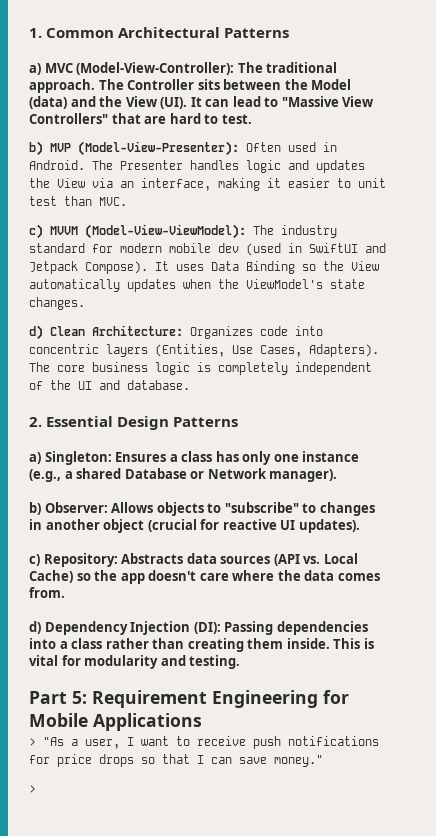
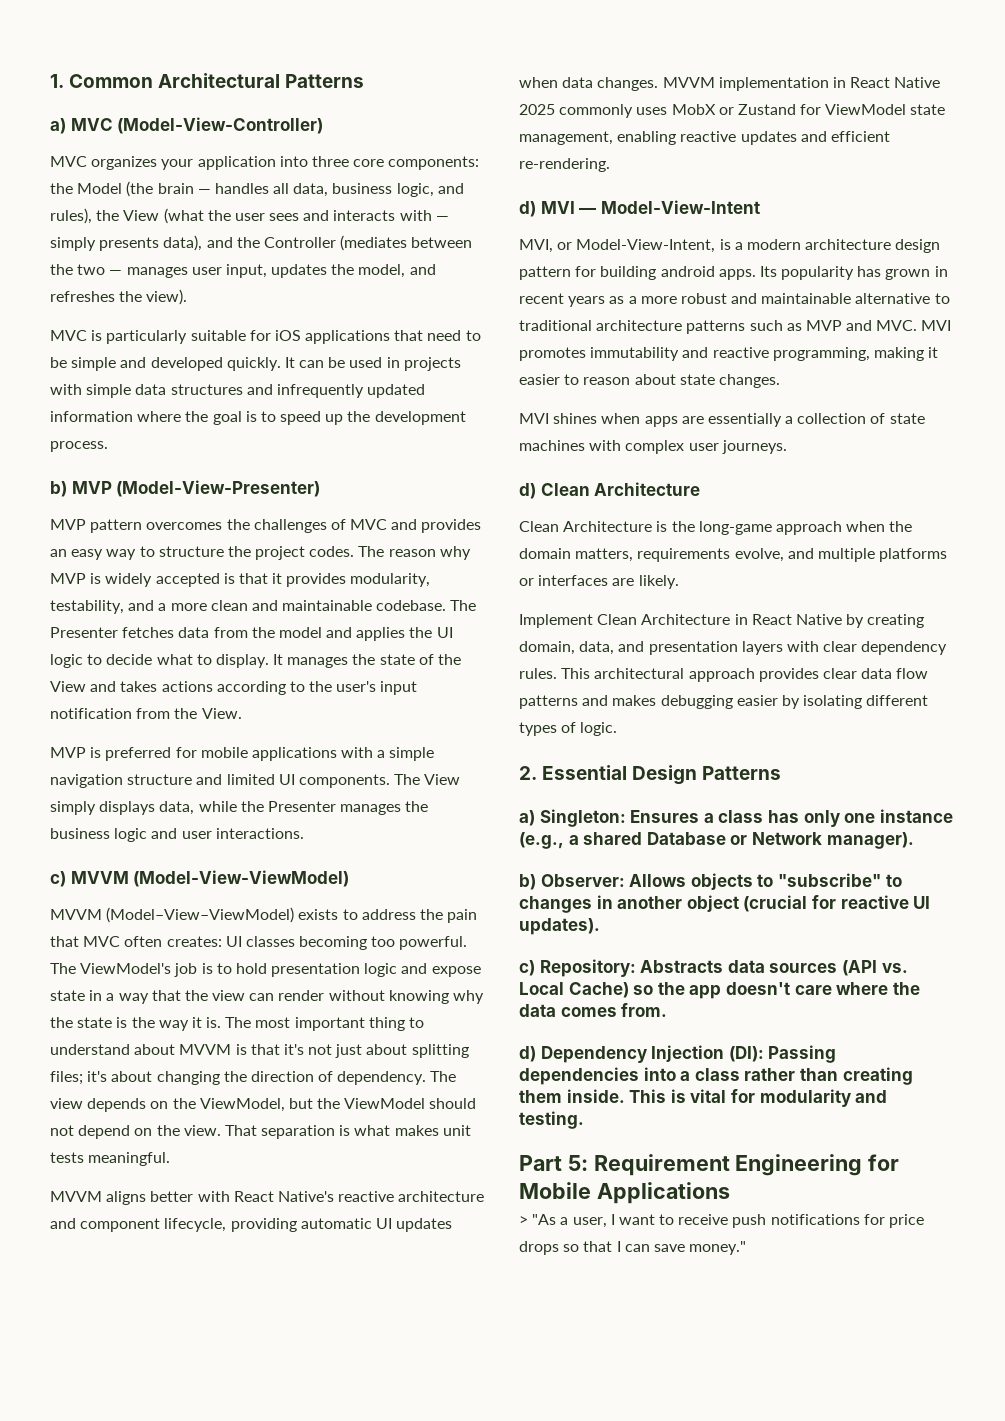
[76,62,338,75] [29,79,352,93] [29,96,374,109] [29,113,252,124] [29,141,337,156] [29,160,365,173] [29,178,386,191] [29,196,127,206] [29,224,337,239] [29,243,386,256] [29,261,379,274] [29,279,365,292] [29,297,85,310] [29,325,323,340] [29,344,379,357] [29,362,372,375] [29,380,190,390] (Model-View-Controller): The traditional approach. The Controller sits between the Model (data) and the View (UI). It can lead to "Massive View Controllers" that are hard to test. // b) MVP (Model-View-Presenter): Often used in Android. The Presenter handles logic and updates the View via an interface, making it easier to unit test than MVC. // c) MVVM (Model-View-ViewModel): The industry standard for modern mobile dev (used in SwiftUI and Jetpack Compose). It uses Data Binding so the View automatically updates when the ViewModel's state changes. // d) Clean Architecture: Organizes code into concentric layers (Entities, Use Cases, Adapters). The core business logic is completely independent of the UI and database. -> [117,117,324,134] [50,156,480,170] [50,181,464,197] [50,208,449,224] [50,235,473,251] [50,264,436,278] [50,289,188,305] [50,330,481,344] [50,357,461,371] [50,384,426,398] [50,411,466,425] [50,441,108,452] [50,480,321,497] [50,519,482,533] [50,546,471,560] [50,573,431,587] [50,600,477,614] [50,627,453,641] [50,654,462,668] [50,681,418,695] [50,708,242,719] [50,747,435,761] [50,774,461,788] [50,801,429,815] [50,828,304,842] [50,870,350,887] [50,907,478,923] [50,936,468,950] [50,963,481,977] [50,990,485,1004] [50,1017,425,1031] [50,1044,469,1058] [50,1071,457,1085] [50,1098,477,1112] [50,1125,471,1139] [50,1152,171,1166] [50,1191,485,1205] [50,1218,453,1232] [519,77,941,91] [519,104,946,118] [519,131,890,145] [519,158,610,172] [519,200,760,217] [519,239,941,253] [519,266,948,280] [519,293,950,307] [519,320,952,334] [519,347,939,361] [519,374,780,388] [519,413,925,427] [519,440,787,454] [519,482,701,499] [519,521,913,535] [519,548,948,562] [519,575,679,589] [519,614,925,628] [519,641,948,655] [519,668,929,682] [519,695,929,709] [519,722,618,736] (Model-View-Controller) // MVC organizes your application into three core components: the Model (the brain — handles all data, business logic, and rules), the View (what the user sees and interacts with — simply presents data), and the Controller (mediates between the two — manages user input, updates the model, and refreshes the view). // MVC is particularly suitable for iOS applications that need to be simple and developed quickly. It can be used in projects with simple data structures and infrequently updated information where the goal is to speed up the development process. // b) MVP (Model-View-Presenter) // MVP pattern overcomes the challenges of MVC and provides an easy way to structure the project codes. The reason why MVP is widely accepted is that it provides modularity, testability, and a more clean and maintainable codebase. The Presenter fetches data from the model and applies the UI logic to decide what to display. It manages the state of the View and takes actions according to the user's input notification from the View. // MVP is preferred for mobile applications with a simple navigation structure and limited UI components. The View simply displays data, while the Presenter manages the business logic and user interactions. // c) MVVM (Model-View-ViewModel) // MVVM (Model–View–ViewModel) exists to address the pain that MVC often creates: UI classes becoming too powerful. The ViewModel's job is to hold presentation logic and expose state in a way that the view can render without knowing why the state is the way it is. The most important thing to understand about MVVM is that it's not just about splitting files; it's about changing the direction of dependency. The view depends on the ViewModel, but the ViewModel should not depend on the view. That separation is what makes unit tests meaningful. // MVVM aligns better with React Native's reactive architecture and component lifecycle, providing automatic UI updates when data changes. MVVM implementation in React Native 2025 commonly uses MobX or Zustand for ViewModel state management, enabling reactive updates and efficient re-rendering. // d) MVI — Model-View-Intent // MVI, or Model-View-Intent, is a modern architecture design pattern for building android apps. Its popularity has grown in recent years as a more robust and maintainable alternative to traditional architecture patterns such as MVP and MVC. MVI promotes immutability and reactive programming, making it easier to reason about state changes. // MVI shines when apps are essentially a collection of state machines with complex user journeys. // d) Clean Architecture // Clean Architecture is the long-game approach when the domain matters, requirements evolve, and multiple platforms or interfaces are likely. // Implement Clean Architecture in React Native by creating domain, data, and presentation layers with clear dependency rules. This architectural approach provides clear data flow patterns and makes debugging easier by isolating different types of logic.
[29,785,36,793] // > -> (747, 1248) none

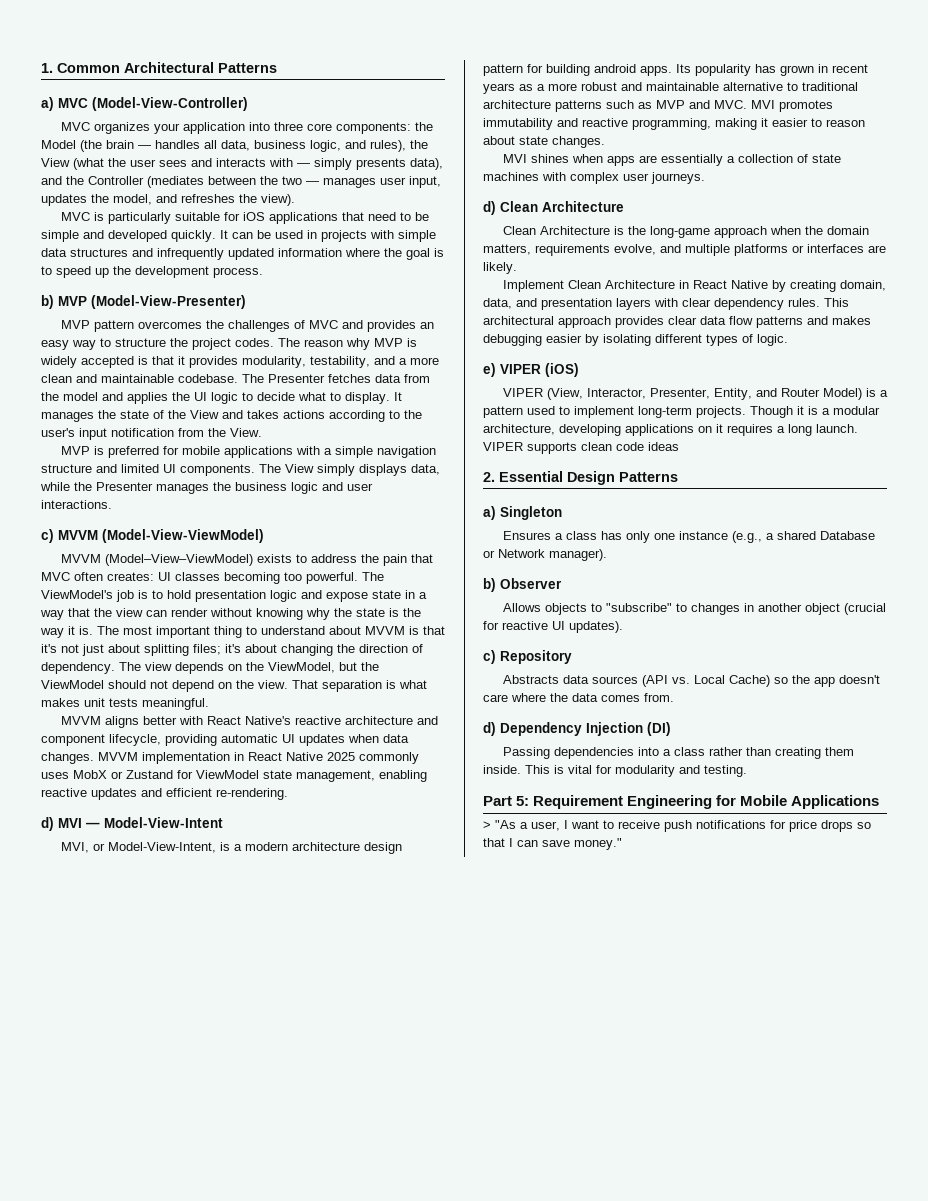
(618, 729) none -> [483,363,579,377] [502,388,888,400] [483,406,880,418] [483,424,858,436] [483,442,679,454] // e) VIPER (iOS) // VIPER (View, Interactor, Presenter, Entity, and Router Model) is a pattern used to implement long-term projects. Though it is a modular architecture, developing applications on it requires a long launch. VIPER supports clean code ideas
[539,809,626,827] Singleton: -> [500,506,562,520] Singleton //
[540,874,625,887] Observer: -> [500,578,562,589] Observer //
[539,959,636,977] Repository: -> [500,650,572,664] Repository //
[728,1046,764,1062] (DI): -> [647,722,671,736] (DI) //

